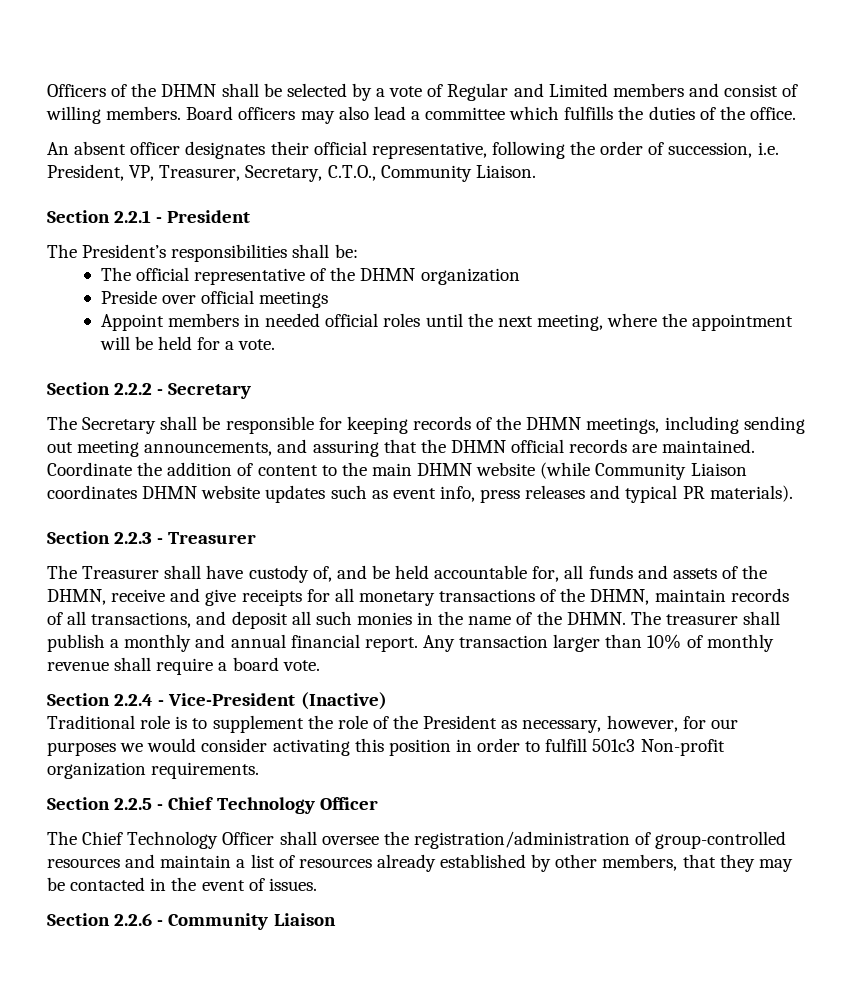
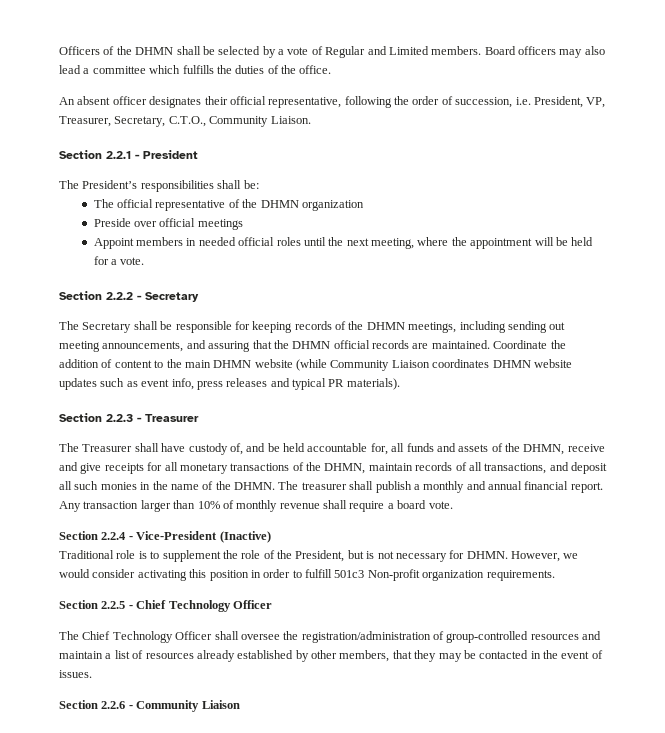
[612,83,799,97] [46,106,101,124] members and consist of willing -> (429, 50) none
[423,715,738,733] [47,742,116,756] President as necessary, however, for our purposes -> [295,550,560,562] President, but is not necessary for DHMN. However,

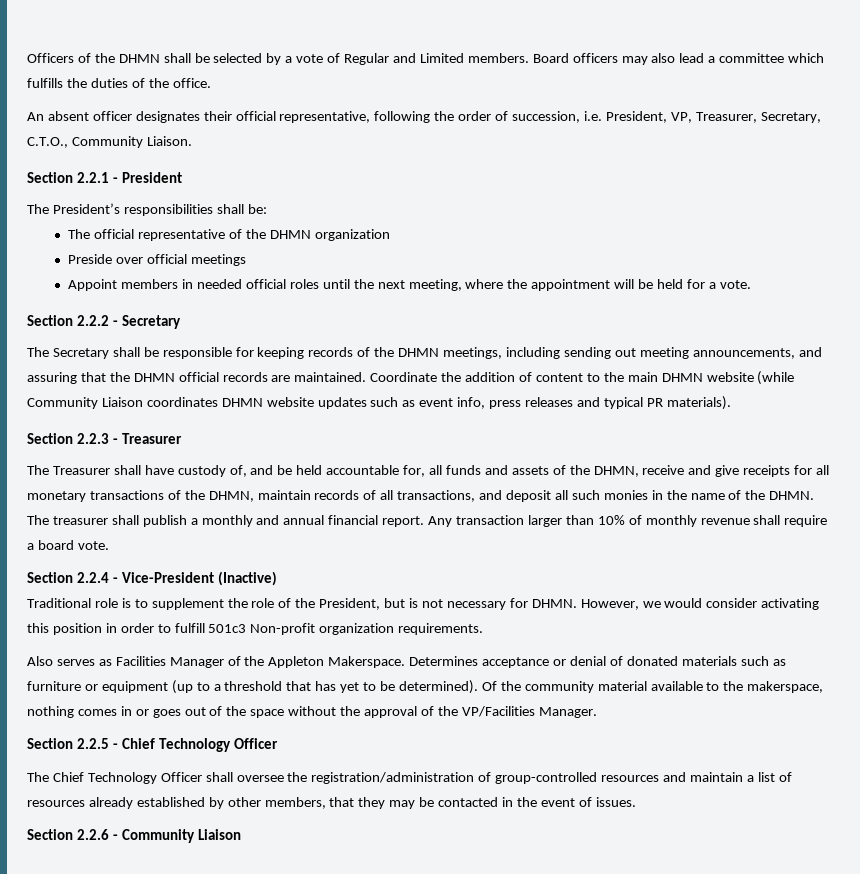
(555, 575) none -> [27,656,786,668] [27,680,824,694] [27,706,597,718] // Also serves as Facilities Manager of the Appleton Makerspace. Determines acceptance or denial of donated materials such as furniture or equipment (up to a threshold that has yet to be determined). Of the community material available to the makerspace, nothing comes in or goes out of the space without the approval of the VP/Facilities Manager.

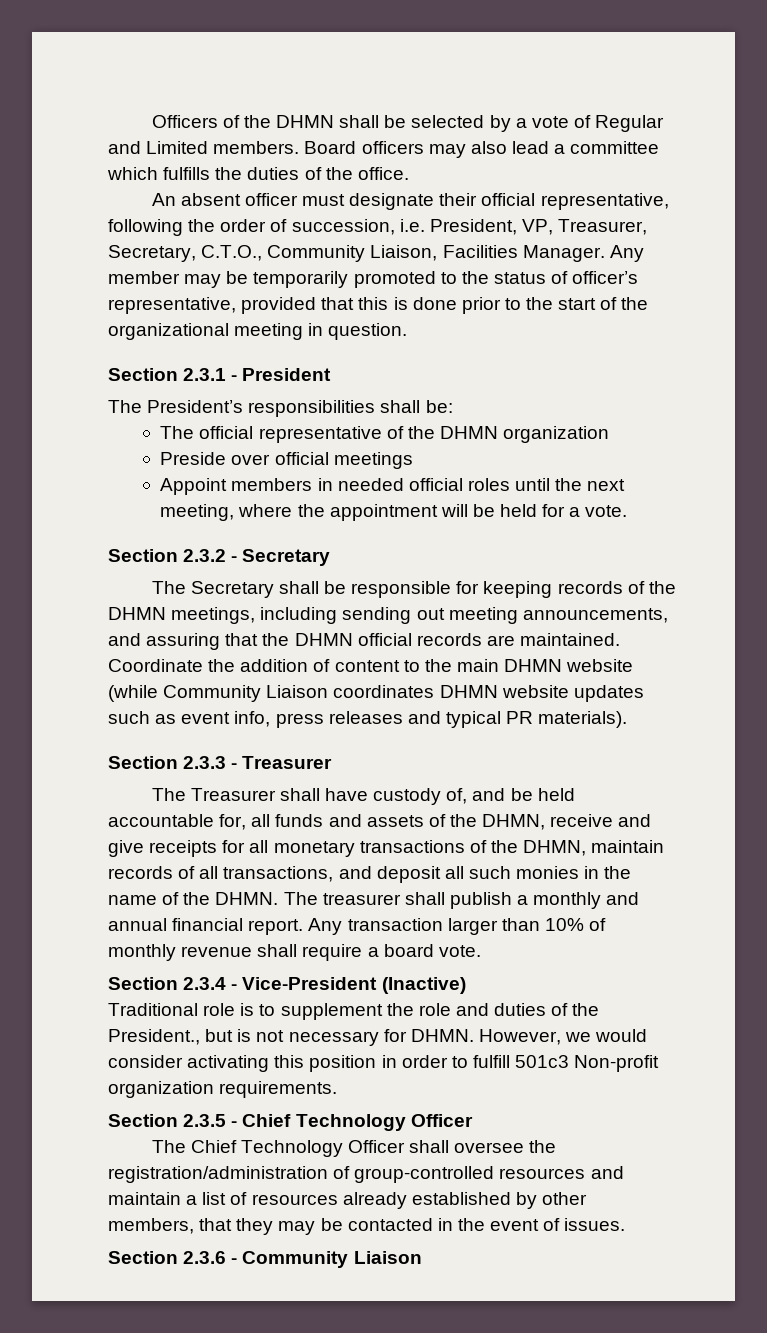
[135,111,200,123] designates -> [302,193,435,210] must designate
[146,136,192,146] [27,172,109,183] Liaison. // Section 2.2.1 -> [370,245,644,262] [108,271,639,288] [108,297,649,314] [108,323,408,340] [108,368,227,381] Liaison, Facilities Manager. Any member may be temporarily promoted to the status of officer’s representative, provided that this is done prior to the start of the organizational meeting in question. // Section 2.3.1
[76,315,109,326] 2.2.2 -> [183,549,227,562] 2.3.2
[76,433,109,444] 2.2.3 -> [183,756,227,769] 2.3.3
[76,572,109,583] 2.2.4 -> [183,977,227,990] 2.3.4
[278,598,381,610] of the President, -> [455,1003,600,1016] [108,1029,200,1045] and duties of the President.,
[27,656,786,668] [27,680,824,694] [27,706,597,718] [27,738,109,749] // Also serves as Facilities Manager of the Appleton Makerspace. Determines acceptance or denial of donated materials such as furniture or equipment (up to a threshold that has yet to be determined). Of the community material available to the makerspace, nothing comes in or goes out of the space without the approval of the VP/Facilities Manager. // Section 2.2.5 -> [108,1114,227,1127] // Section 2.3.5
[76,829,109,840] 2.2.6 -> [183,1251,227,1264] 2.3.6

